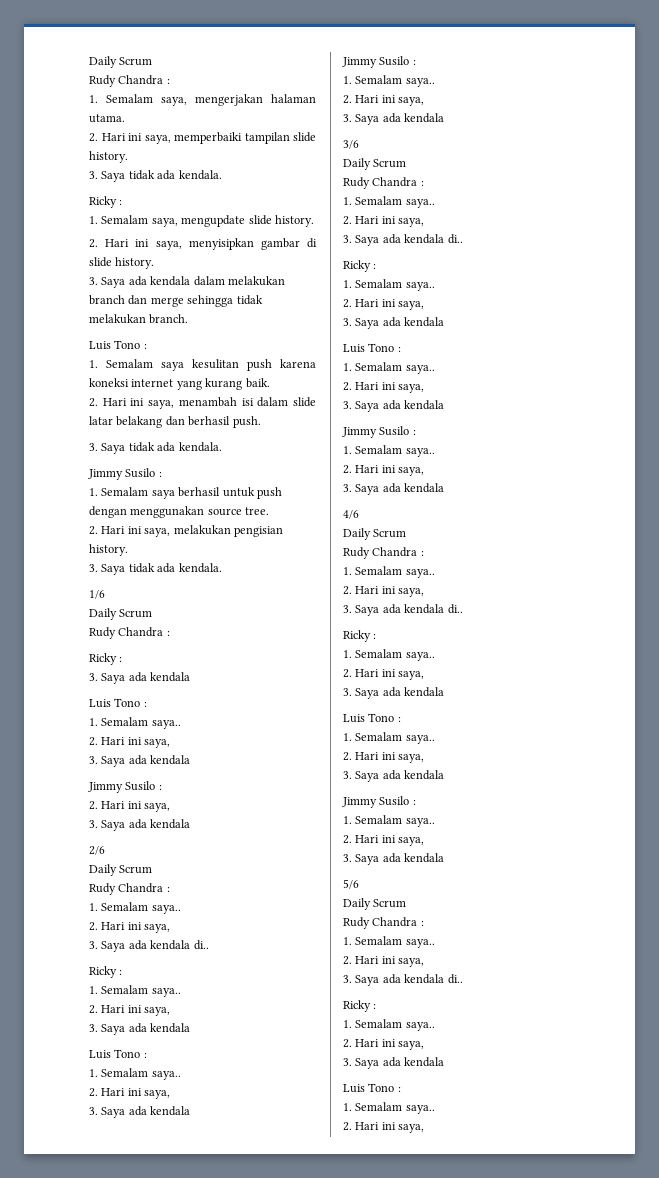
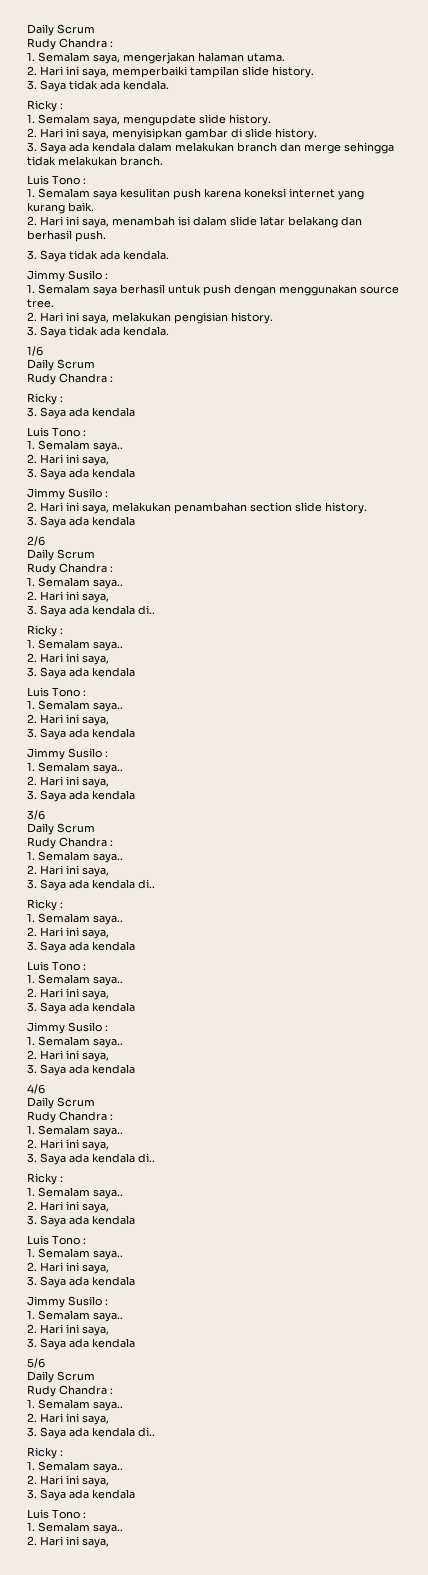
(171, 807) none -> [112,502,367,514] melakukan penambahan section slide history.

